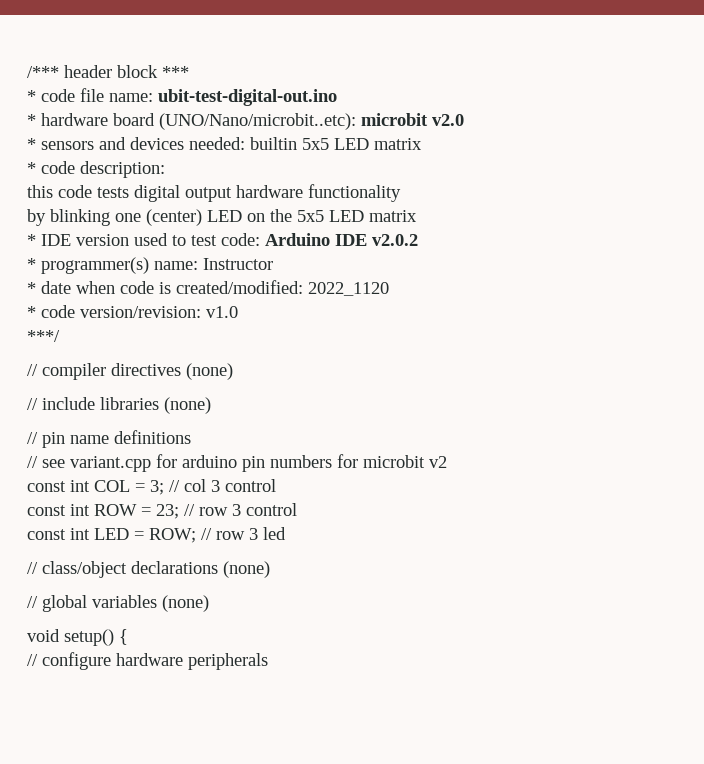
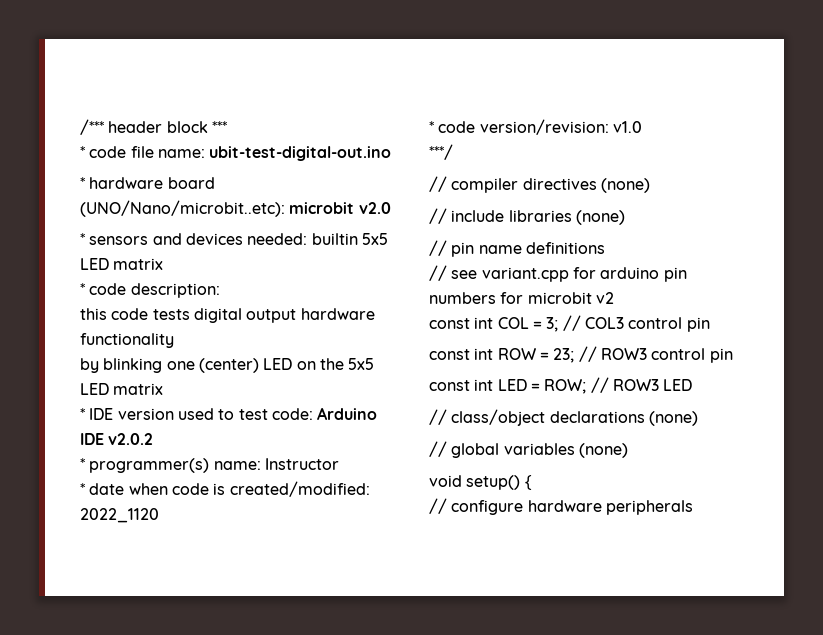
[184,479,276,492] col 3 control -> [584,317,710,332] COL3 control pin
[199,503,297,516] row 3 control -> [600,348,733,363] ROW3 control pin
[216,527,286,540] row 3 led -> [612,379,693,391] ROW3 LED

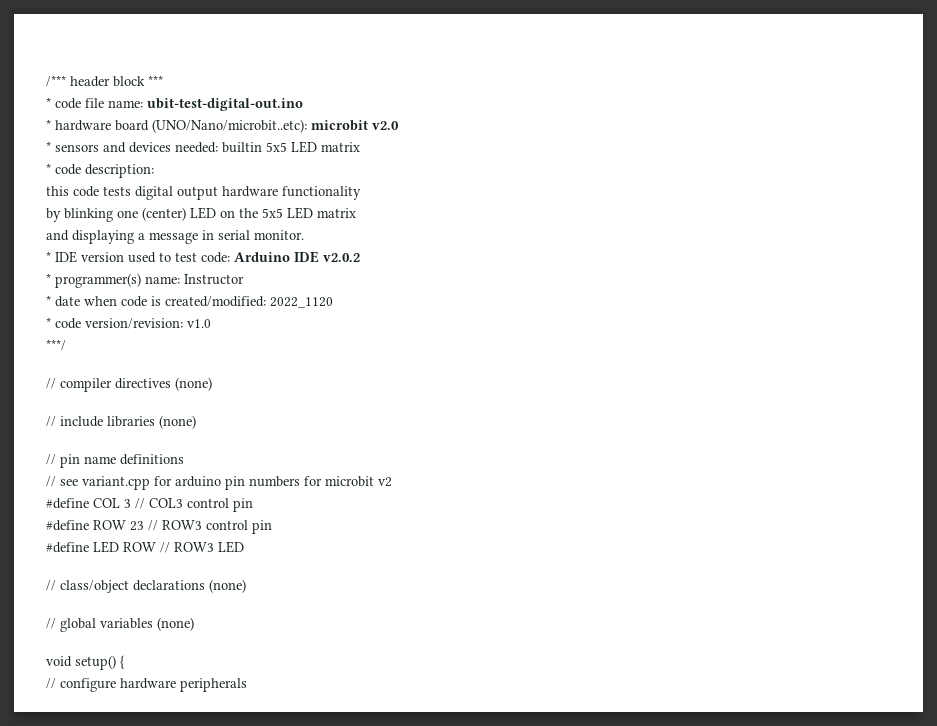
(164, 389) none -> [46,230,304,244] // and displaying a message in serial monitor.
[429,317,559,332] const int COL = 3; -> [46,498,131,509] #define COL 3
[429,348,575,363] const int ROW = 23; -> [46,520,144,531] #define ROW 23
[429,379,587,394] const int LED = ROW; -> [46,541,156,553] #define LED ROW

